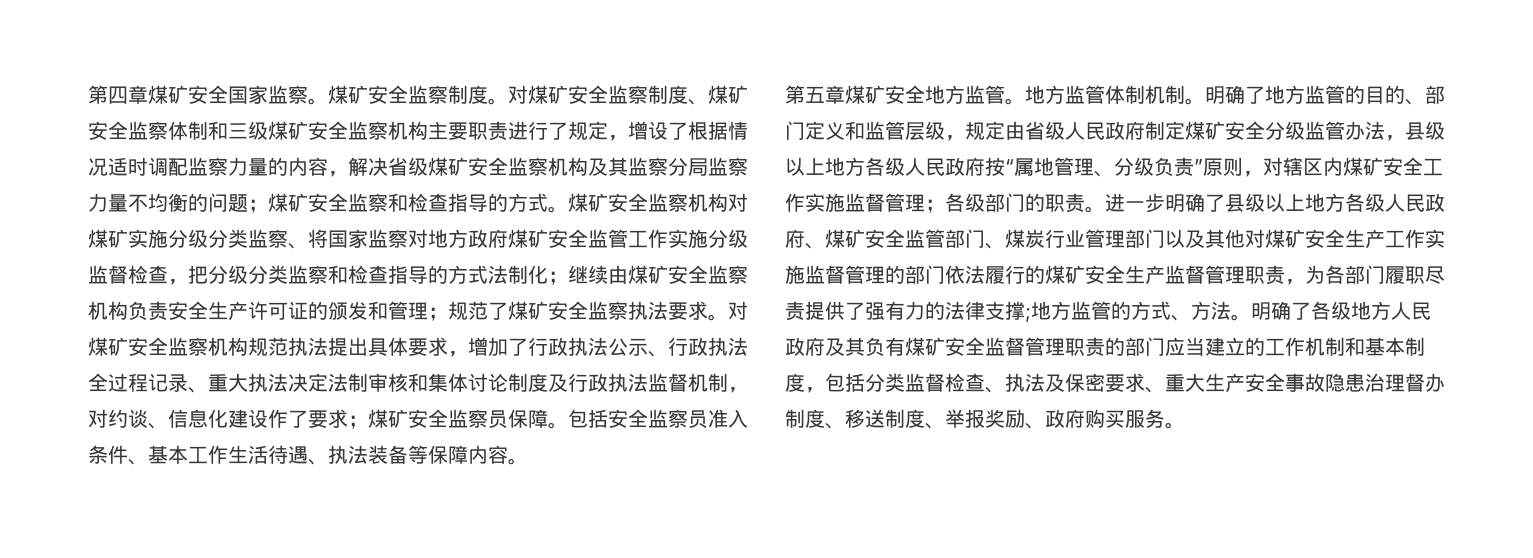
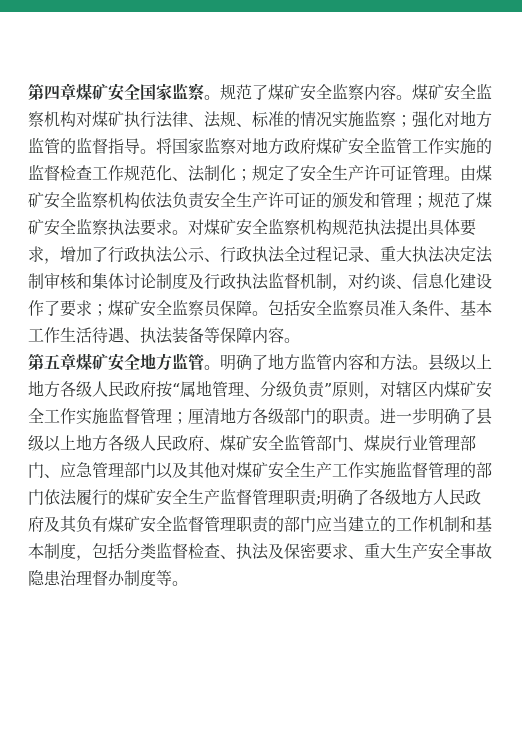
[328,85,748,105] [88,121,748,141] [88,157,748,177] [88,193,548,213] 煤矿安全监察制度。对煤矿安全监察制度、煤矿安全监察体制和三级煤矿安全监察机构主要职责进行了规定，增设了根据情况适时调配监察力量的内容，解决省级煤矿安全监察机构及其监察分局监察力量不均衡的问题；煤矿安全监察和检查指导的方式 -> [220,83,396,101] 规范了煤矿安全监察内容
[128,229,308,249] 实施分级分类监察、 -> [124,110,492,128] [28,137,156,154] 执行法律、法规、标准的情况实施监察；强化对地方监管的监督指导。
[708,229,748,248] [88,265,608,285] 分级监督检查，把分级分类监察和检查指导的方式法制化；继续 -> [476,138,492,154] [28,164,460,182] 的监督检查工作规范化、法制化；规定了安全生产许可证管理。
(128, 310) none -> [140,192,173,209] 依法
[1025,85,1445,105] [785,121,1405,141] 地方监管体制机制。明确了地方监管的目的、部门定义和监管层级，规定由省级人民政府制定煤矿安全分级监管办法， -> [220,353,428,371] 明确了地方监管内容和方法。
(945, 206) none -> [188,407,252,425] 厘清地方
(1165, 238) none -> [44,462,156,478] 、应急管理部门
[1285,265,1445,285] [785,301,1251,322] ，为各部门履职尽责提供了强有力的法律支撑;地方监管的方式、方法。 -> [316,496,321,505] ;
[825,409,1165,429] 、移送制度、举报奖励、政府购买服务 -> [156,570,172,586] 等

